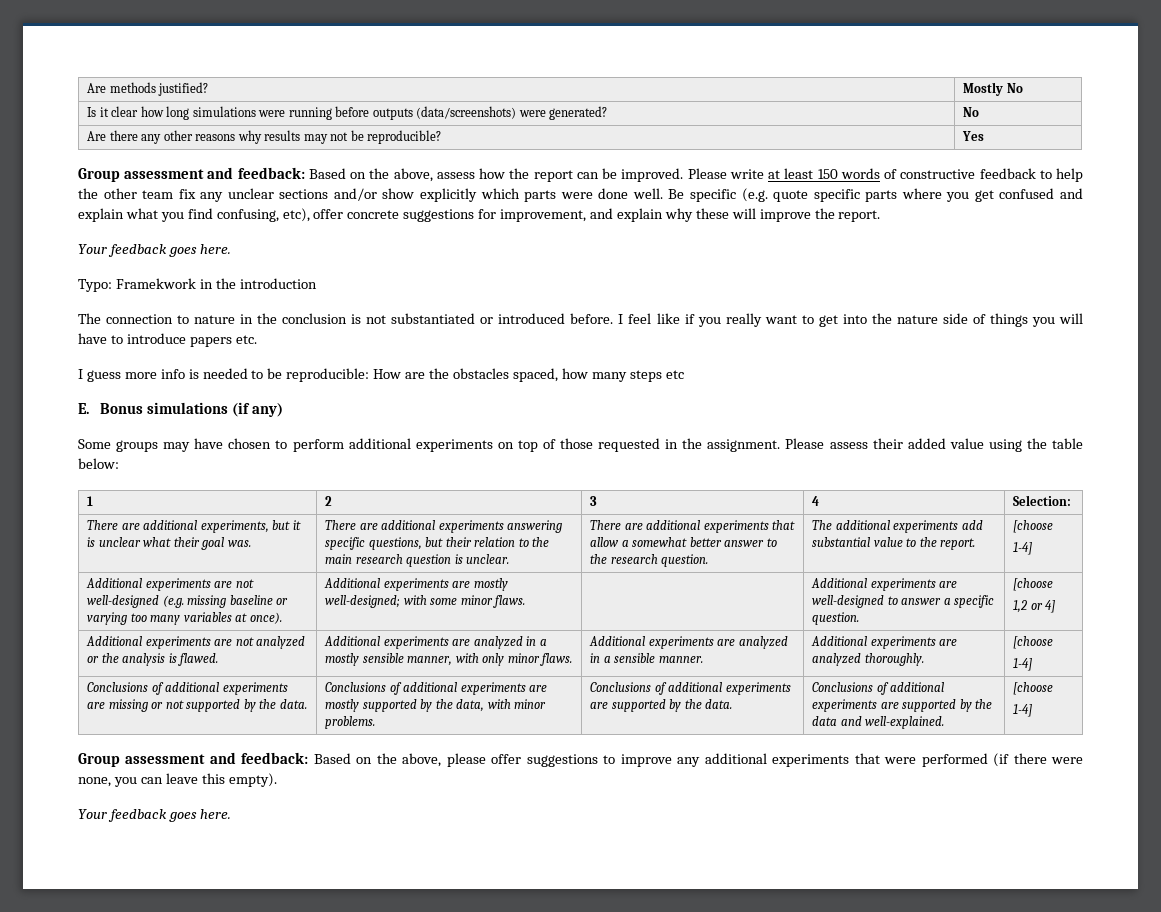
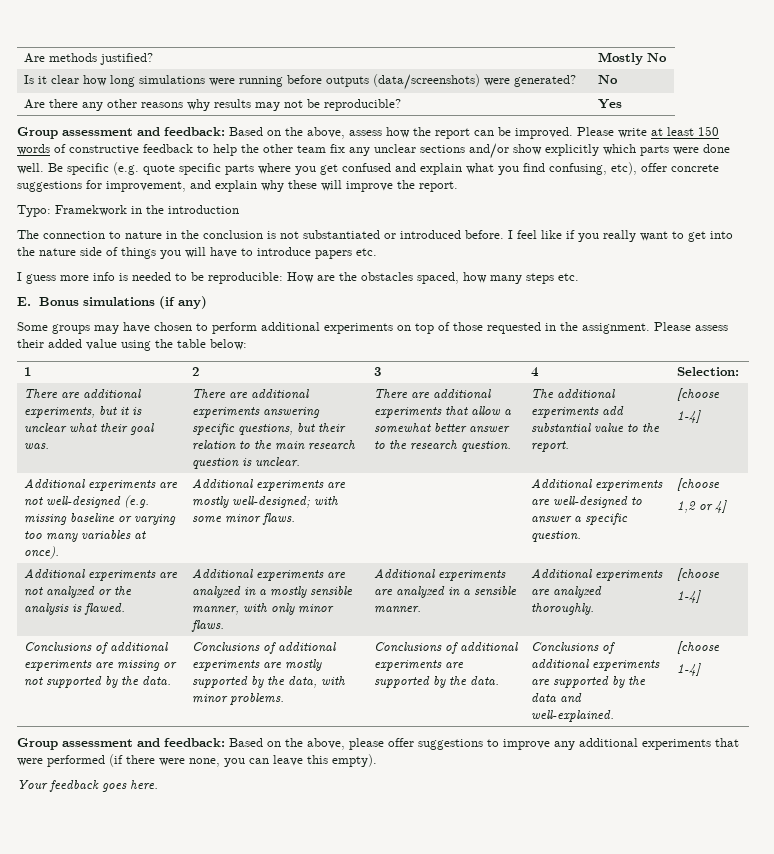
[78,244,231,257] // Your feedback goes here. -> (458, 186) none
[665,370,684,379] etc -> [558,273,579,281] etc.

